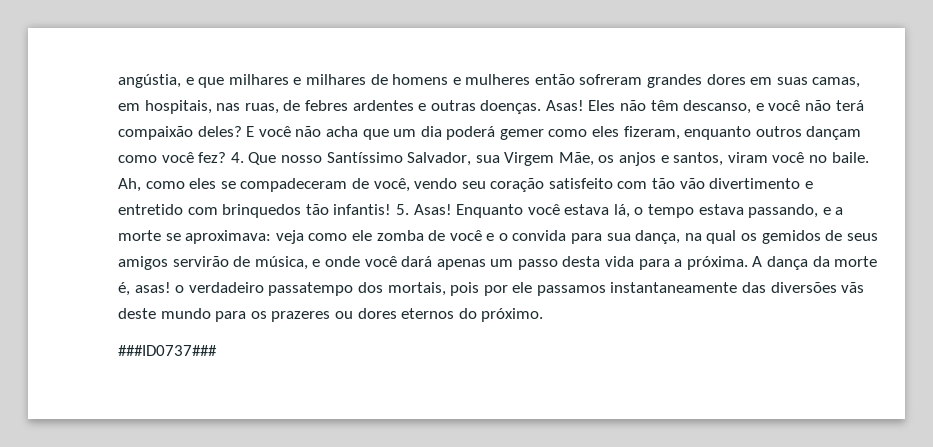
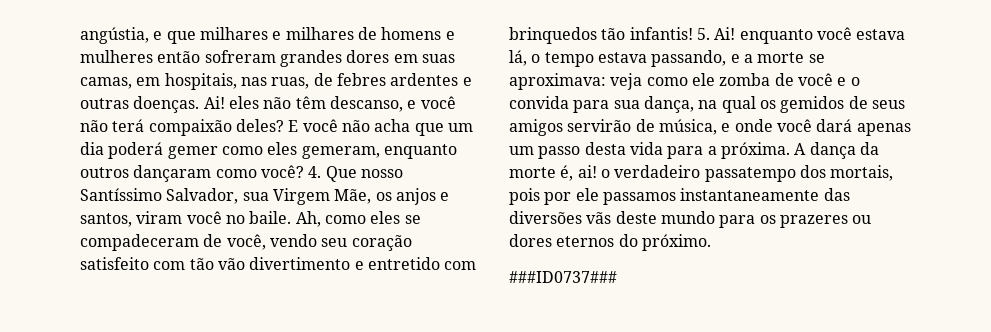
[545,100,616,111] Asas! Eles -> [203,96,259,109] Ai! eles
[623,126,680,140] fizeram, -> [301,146,380,159] gemeram,
[806,126,862,140] [118,152,227,163] dançam como você fez? -> [133,165,304,182] dançaram como você?
[413,204,524,218] Asas! Enquanto -> [714,27,813,44] Ai! enquanto
[134,282,171,293] asas! -> [577,165,597,178] ai!

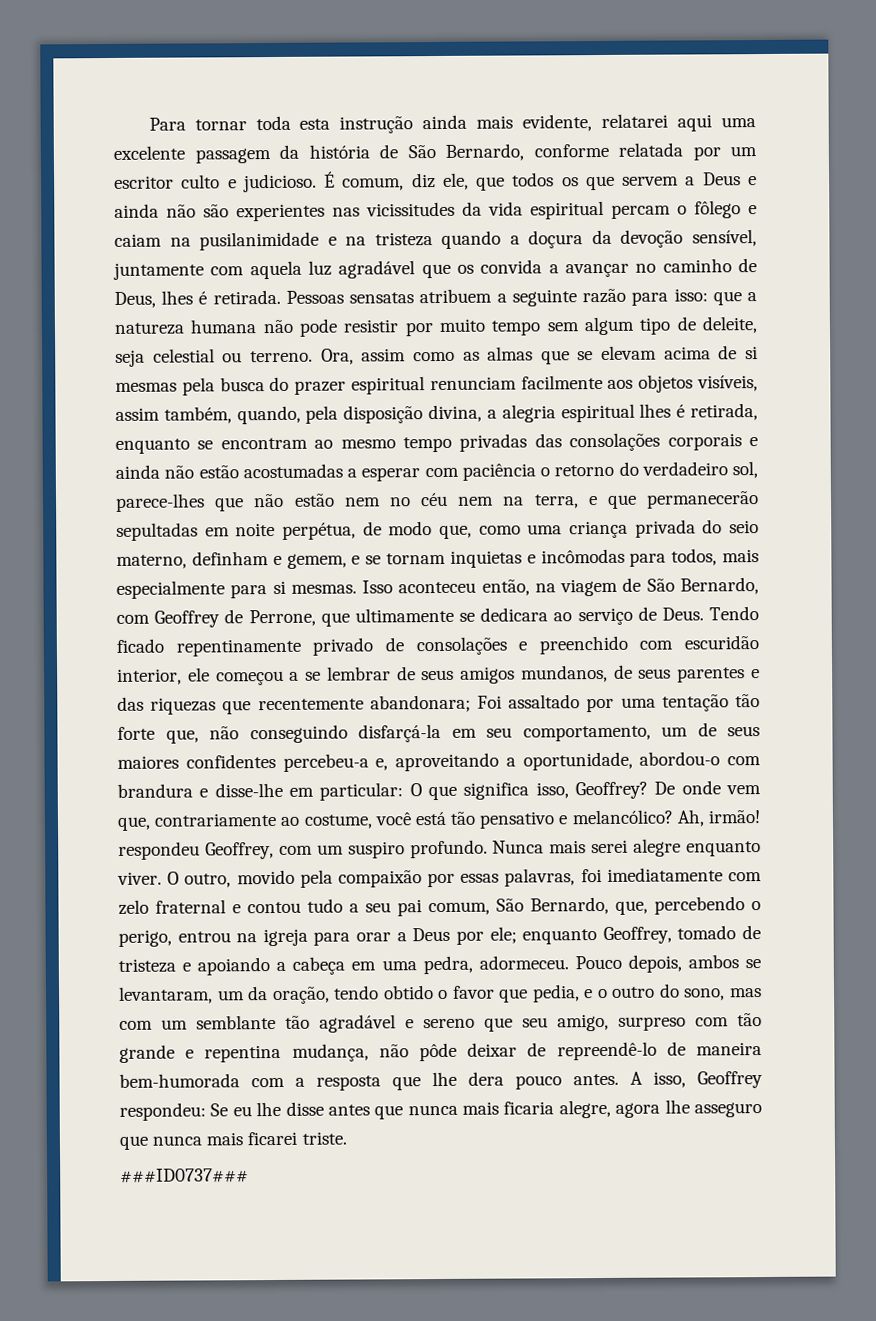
[80,27,455,44] [80,50,455,67] [80,73,472,90] [80,96,456,113] [80,119,473,136] [80,142,457,159] [80,165,403,182] [80,188,450,205] [80,211,421,227] [80,234,412,251] [80,257,477,270] [509,27,906,44] [509,50,825,67] [509,73,860,90] [509,96,905,113] [509,119,911,136] [509,142,879,159] [509,165,894,182] [509,188,850,205] [509,211,872,228] [509,234,711,251] angústia, e que milhares e milhares de homens e mulheres então sofreram grandes dores em suas camas, em hospitais, nas ruas, de febres ardentes e outras doenças. Ai! eles não têm descanso, e você não terá compaixão deles? E você não acha que um dia poderá gemer como eles gemeram, enquanto outros dançaram como você? 4. Que nosso Santíssimo Salvador, sua Virgem Mãe, os anjos e santos, viram você no baile. Ah, como eles se compadeceram de você, vendo seu coração satisfeito com tão vão divertimento e entretido com brinquedos tão infantis! 5. Ai! enquanto você estava lá, o tempo estava passando, e a morte se aproximava: veja como ele zomba de você e o convida para sua dança, na qual os gemidos de seus amigos servirão de música, e onde você dará apenas um passo desta vida para a próxima. A dança da morte é, ai! o verdadeiro passatempo dos mortais, pois por ele passamos instantaneamente das diversões vãs deste mundo para os prazeres ou dores eternos do próximo. -> [148,113,756,134] [113,142,757,164] [114,171,757,193] [114,200,757,222] [114,229,757,251] [113,258,758,280] [114,288,758,308] [114,316,758,337] [115,345,758,367] [115,374,758,396] [115,403,759,425] [115,432,758,454] [115,461,758,482] [115,491,760,512] [116,519,759,541] [116,548,760,569] [116,577,759,599] [116,606,759,628] [116,635,759,657] [117,664,760,686] [117,694,761,715] [117,722,760,744] [117,751,761,772] [117,780,762,801] [117,809,761,831] [118,838,761,860] [117,867,762,888] [118,896,761,917] [118,925,761,947] [118,954,761,976] [118,983,762,1005] [119,1013,762,1033] [119,1041,762,1063] [119,1071,763,1091] [119,1099,762,1121] [119,1131,347,1150] Para tornar toda esta instrução ainda mais evidente, relatarei aqui uma excelente passagem da história de São Bernardo, conforme relatada por um escritor culto e judicioso. É comum, diz ele, que todos os que servem a Deus e ainda não são experientes nas vicissitudes da vida espiritual percam o fôlego e caiam na pusilanimidade e na tristeza quando a doçura da devoção sensível, juntamente com aquela luz agradável que os convida a avançar no caminho de Deus, lhes é retirada. Pessoas sensatas atribuem a seguinte razão para isso: que a natureza humana não pode resistir por muito tempo sem algum tipo de deleite, seja celestial ou terreno. Ora, assim como as almas que se elevam acima de si mesmas pela busca do prazer espiritual renunciam facilmente aos objetos visíveis, assim também, quando, pela disposição divina, a alegria espiritual lhes é retirada, enquanto se encontram ao mesmo tempo privadas das consolações corporais e ainda não estão acostumadas a esperar com paciência o retorno do verdadeiro sol, parece-lhes que não estão nem no céu nem na terra, e que permanecerão sepultadas em noite perpétua, de modo que, como uma criança privada do seio materno, definham e gemem, e se tornam inquietas e incômodas para todos, mais especialmente para si mesmas. Isso aconteceu então, na viagem de São Bernardo, com Geoffrey de Perrone, que ultimamente se dedicara ao serviço de Deus. Tendo ficado repentinamente privado de consolações e preenchido com escuridão interior, ele começou a se lembrar de seus amigos mundanos, de seus parentes e das riquezas que recentemente abandonara; Foi assaltado por uma tentação tão forte que, não conseguindo disfarçá-la em seu comportamento, um de seus maiores confidentes percebeu-a e, aproveitando a oportunidade, abordou-o com brandura e disse-lhe em particular: O que significa isso, Geoffrey? De onde vem que, contrariamente ao costume, você está tão pensativo e melancólico? Ah, irmão! respondeu Geoffrey, com um suspiro profundo. Nunca mais serei alegre enquanto viver. O outro, movido pela compaixão por essas palavras, foi imediatamente com zelo fraternal e contou tudo a seu pai comum, São Bernardo, que, percebendo o perigo, entrou na igreja para orar a Deus por ele; enquanto Geoffrey, tomado de tristeza e apoiando a cabeça em uma pedra, adormeceu. Pouco depois, ambos se levantaram, um da oração, tendo obtido o favor que pedia, e o outro do sono, mas com um semblante tão agradável e sereno que seu amigo, surpreso com tão grande e repentina mudança, não pôde deixar de repreendê-lo de maneira bem-humorada com a resposta que lhe dera pouco antes. A isso, Geoffrey respondeu: Se eu lhe disse antes que nunca mais ficaria alegre, agora lhe asseguro que nunca mais ficarei triste.

